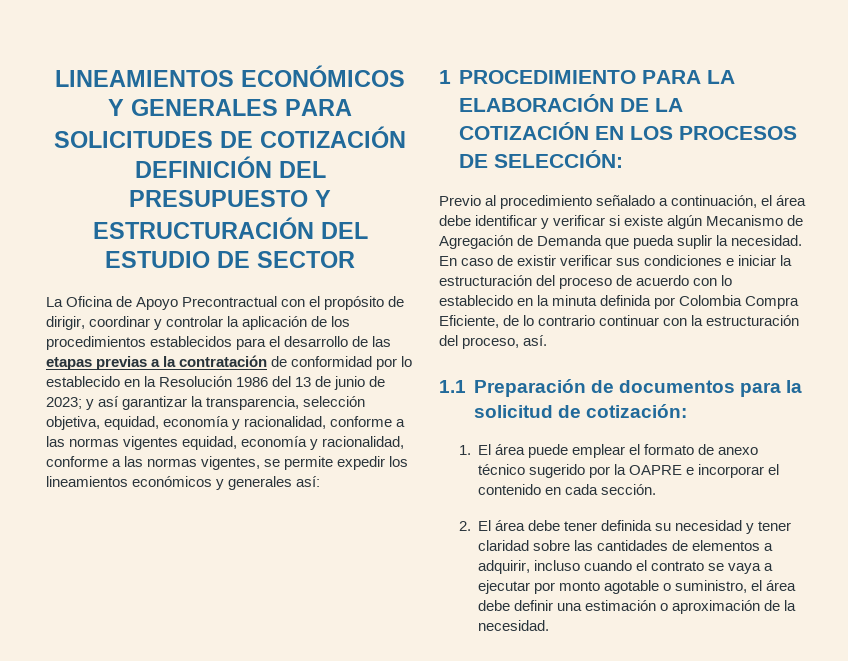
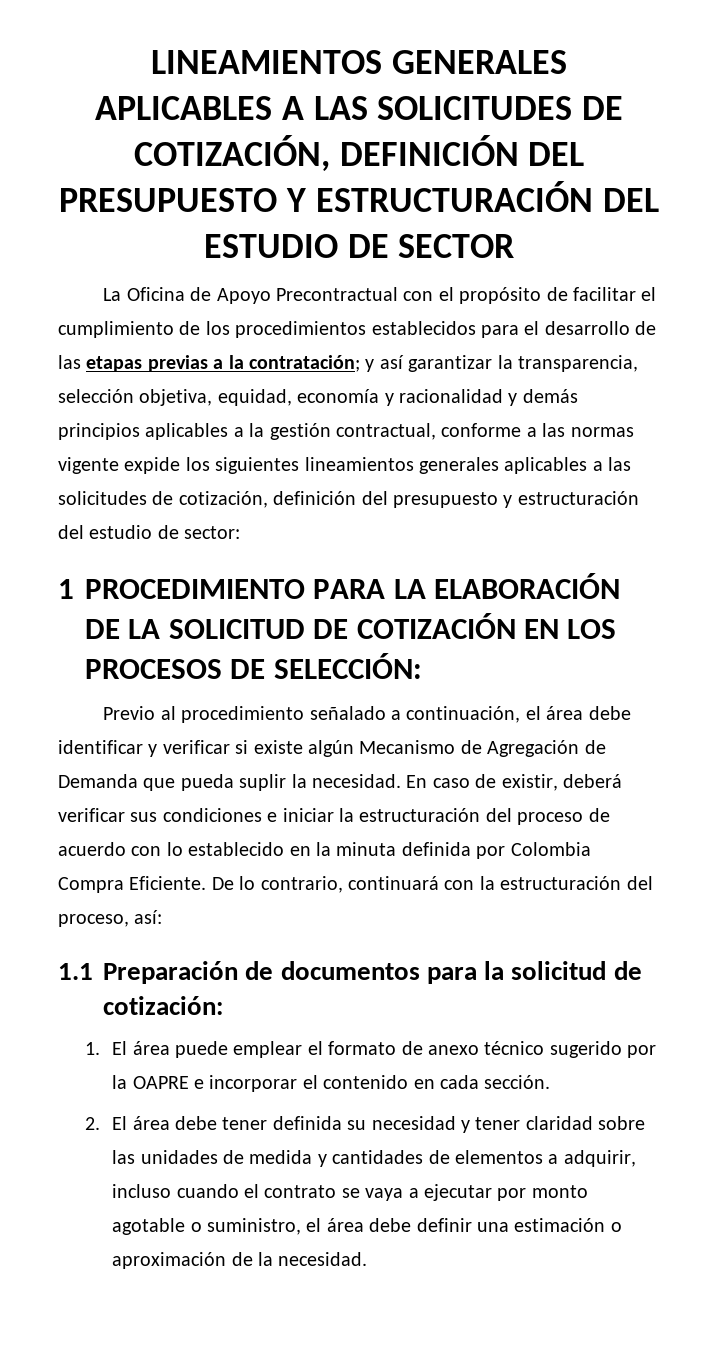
[241,65,405,87] [108,99,352,116] ECONÓMICOS Y GENERALES PARA -> [391,50,567,74] [95,96,368,120] GENERALES APLICABLES A LAS
[260,126,406,148] COTIZACIÓN -> [133,135,330,172] COTIZACIÓN,
[46,316,308,330] dirigir, coordinar y controlar la aplicación -> [573,287,657,301] [58,321,174,338] facilitar el cumplimiento
[179,355,413,370] [46,376,386,390] [46,397,82,409] contratación de conformidad por lo establecido en la Resolución 1986 del 13 de junio de 2023; -> [249,355,360,372] contratación;
[244,416,406,429] [46,436,405,450] [46,456,409,470] [46,476,321,490] racionalidad, conforme a las normas vigentes equidad, economía y racionalidad, conforme a las normas vigentes, se permite expedir los lineamientos económicos y generales así: -> [399,389,578,406] [58,423,634,440] [58,457,632,474] [58,491,639,508] [58,525,241,539] racionalidad y demás principios aplicables a la gestión contractual, conforme a las normas vigente expide los siguientes lineamientos generales aplicables a las solicitudes de cotización, definición del presupuesto y estructuración del estudio de sector:
(683, 105) none -> [168,619,349,639] SOLICITUD DE
[517,255,557,266] existir -> [501,774,622,791] existir, deberá
[439,315,660,328] Eficiente, de lo contrario continuar -> [129,876,439,893] Eficiente. De lo contrario, continuará
[523,335,548,346] así. -> [134,910,163,924] así:
(594, 545) none -> [140,1150,327,1167] unidades de medida y

